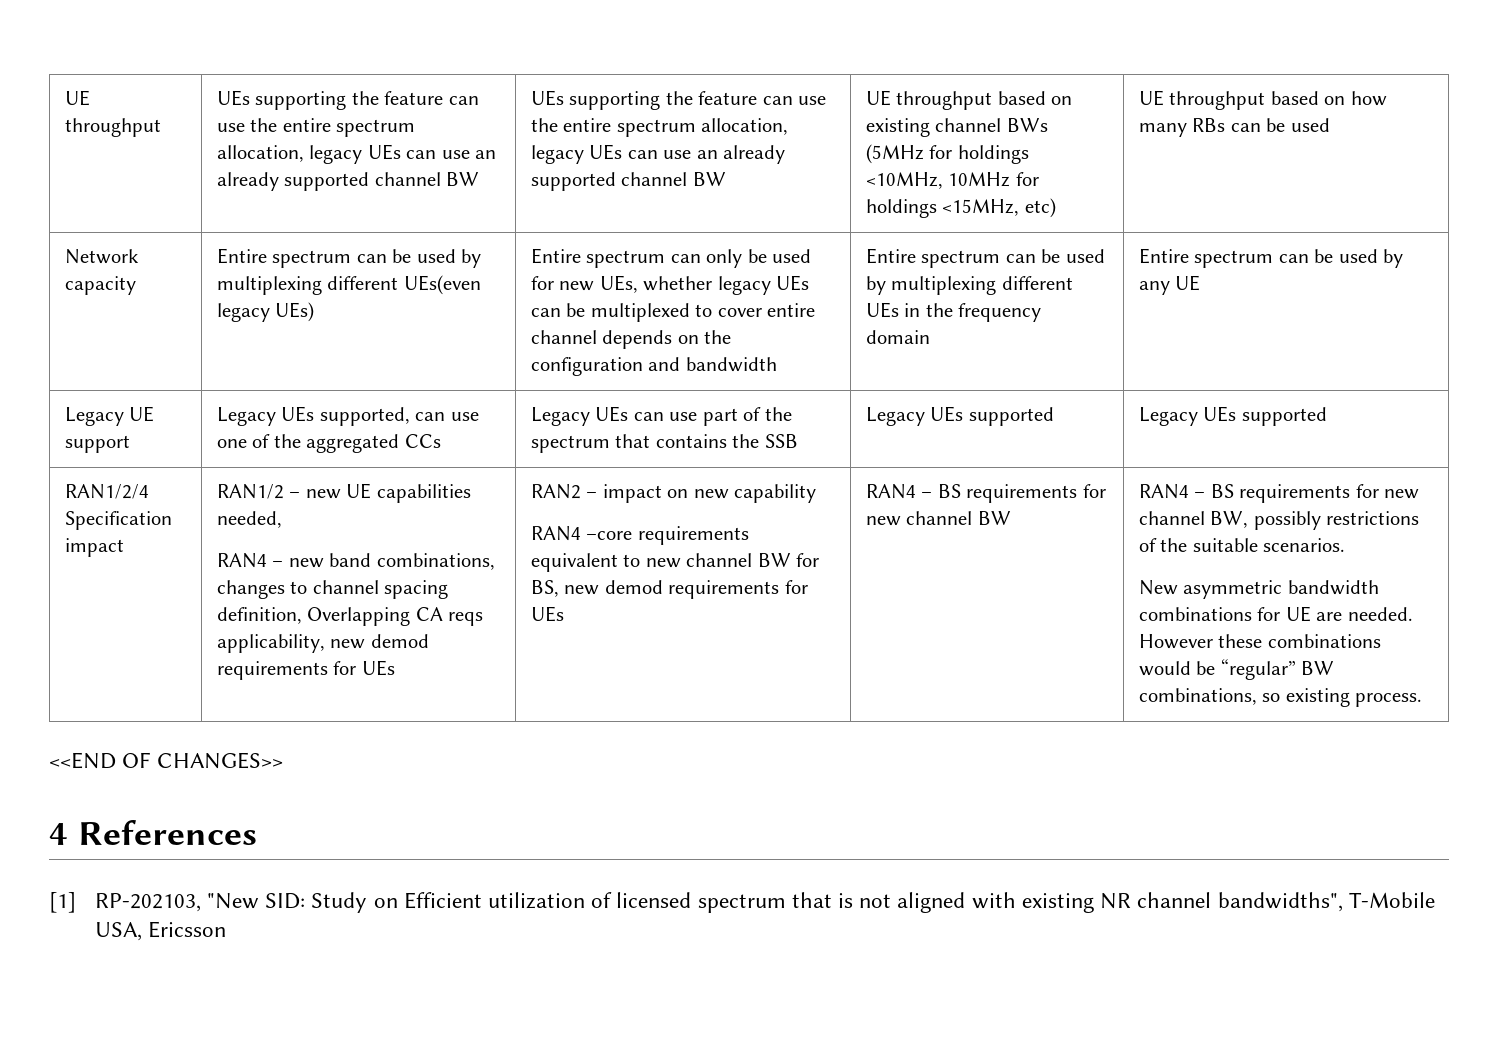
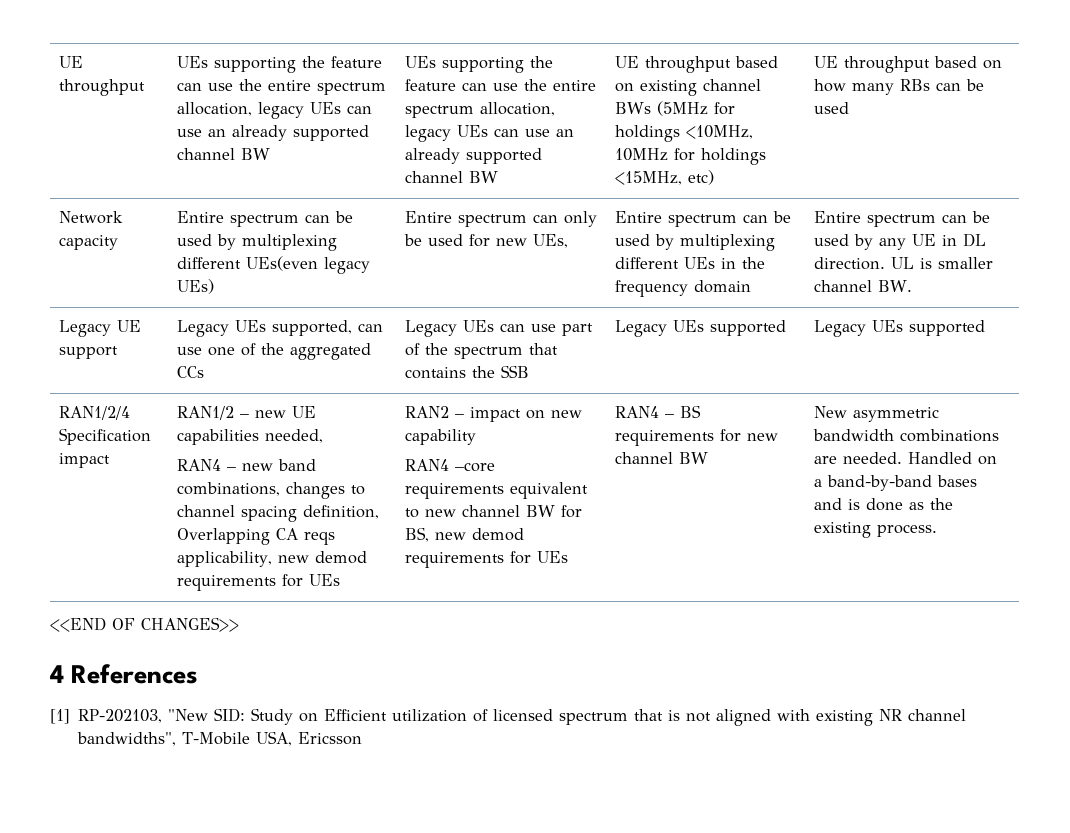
[643,275,810,295] [530,303,816,322] [530,330,732,349] [530,357,777,376] whether legacy UEs can be multiplexed to cover entire channel depends on the configuration and bandwidth -> (569, 241) none
(1201, 283) none -> [942,233,987,247] [814,257,994,270] [814,280,913,292] in DL direction. UL is smaller channel BW.
[1138,484,1420,503] [1138,511,1420,530] [1138,538,1346,552] [1138,580,1379,599] [1138,606,1413,622] [1138,634,1381,649] [1138,659,1335,680] [1138,688,1281,705] RAN4 – BS requirements for new channel BW, possibly restrictions of the suitable scenarios. // New asymmetric bandwidth combinations for UE are needed. However these combinations would be “regular” BW combinations, so -> [814,406,940,422] [813,429,1000,442] [814,452,998,465] [814,475,978,491] [814,498,954,511] New asymmetric bandwidth combinations are needed. Handled on a band-by-band bases and is done as the

